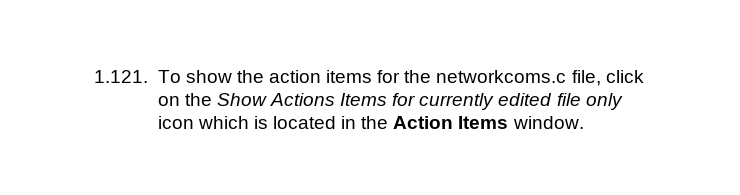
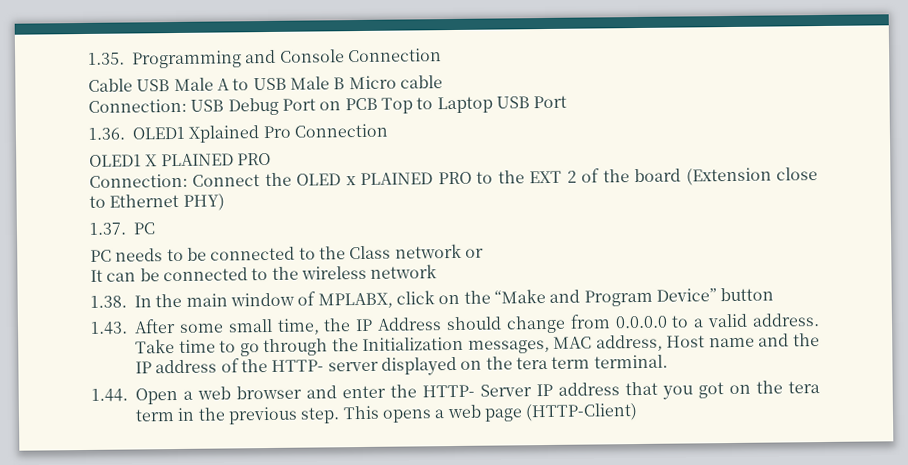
[94,70,644,86] [157,93,623,110] [157,116,584,129] 1.121. To show the action items for the networkcoms.c file, click on the Show Actions Items for currently edited file only icon which is located in the Action Items window. -> [88,48,442,69] [88,75,443,92] [88,95,568,116] [88,123,388,143] [89,152,271,167] [89,167,819,188] [89,193,225,211] [89,222,156,235] [90,243,484,262] [90,264,438,282] [90,287,775,309] [90,313,820,335] [135,333,821,357] [135,354,668,376] [91,380,820,405] [135,403,639,425] 1.35. Programming and Console Connection // Cable USB Male A to USB Male B Micro cable // Connection: USB Debug Port on PCB Top to Laptop USB Port // 1.36. OLED1 Xplained Pro Connection // OLED1 X PLAINED PRO // Connection: Connect the OLED x PLAINED PRO to the EXT 2 of the board (Extension close to Ethernet PHY) // 1.37. PC // PC needs to be connected to the Class network or // It can be connected to the wireless network // 1.38. In the main window of MPLABX, click on the “Make and Program Device” button // 1.43. After some small time, the IP Address should change from 0.0.0.0 to a valid address. Take time to go through the Initialization messages, MAC address, Host name and the IP address of the HTTP- server displayed on the tera term terminal. // 1.44. Open a web browser and enter the HTTP- Server IP address that you got on the tera term in the previous step. This opens a web page (HTTP-Client)

